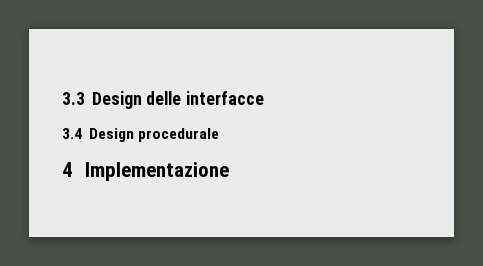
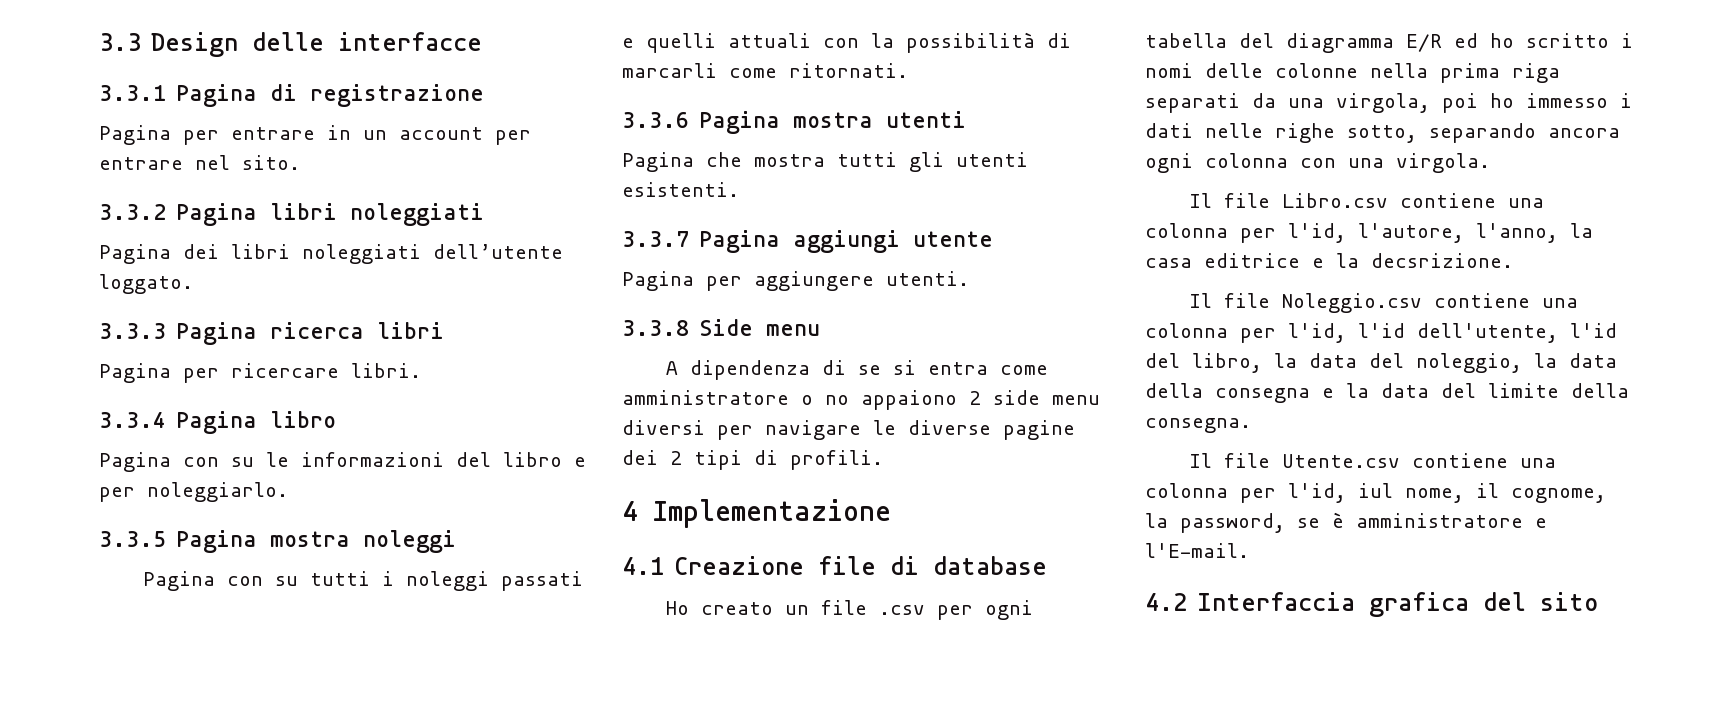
[62,128,219,142] [62,162,230,181] 3.4 Design procedurale // 4 Implementazione -> [99,84,485,107] [99,125,531,145] [99,155,300,170] [99,203,485,226] [99,244,563,264] [99,274,193,294] [99,322,445,345] [99,363,421,383] [99,411,337,434] [99,452,586,472] [99,482,288,502] [99,530,457,553] [142,571,583,591] [622,32,1071,53] [622,63,908,78] [622,111,967,134] [622,152,1028,172] [622,182,739,197] [622,230,994,253] [622,271,969,291] [622,319,821,336] [665,360,1048,380] [622,390,1100,410] [622,420,1075,440] [622,450,883,470] [622,499,891,528] [622,556,1048,575] [665,600,1033,620] [1145,33,1633,53] [1145,63,1560,83] [1145,93,1632,113] [1145,123,1620,143] [1145,153,1490,173] [1188,193,1544,208] [1145,223,1593,243] [1145,253,1513,268] [1188,293,1578,313] [1145,323,1617,343] [1145,353,1617,373] [1145,383,1629,403] [1145,418,1251,433] [1188,453,1556,468] [1145,483,1606,503] [1145,512,1547,533] [1145,543,1249,558] [1145,592,1599,617] 3.3.1 Pagina di registrazione // Pagina per entrare in un account per entrare nel sito. // 3.3.2 Pagina libri noleggiati // Pagina dei libri noleggiati dell’utente loggato. // 3.3.3 Pagina ricerca libri // Pagina per ricercare libri. // 3.3.4 Pagina libro // Pagina con su le informazioni del libro e per noleggiarlo. // 3.3.5 Pagina mostra noleggi // Pagina con su tutti i noleggi passati e quelli attuali con la possibilità di marcarli come ritornati. // 3.3.6 Pagina mostra utenti // Pagina che mostra tutti gli utenti esistenti. // 3.3.7 Pagina aggiungi utente // Pagina per aggiungere utenti. // 3.3.8 Side menu // A dipendenza di se si entra come amministratore o no appaiono 2 side menu diversi per navigare le diverse pagine dei 2 tipi di profili. // 4 Implementazione // 4.1 Creazione file di database // Ho creato un file .csv per ogni tabella del diagramma E/R ed ho scritto i nomi delle colonne nella prima riga separati da una virgola, poi ho immesso i dati nelle righe sotto, separando ancora ogni colonna con una virgola. // Il file Libro.csv contiene una colonna per l'id, l'autore, l'anno, la casa editrice e la decsrizione. // Il file Noleggio.csv contiene una colonna per l'id, l'id dell'utente, l'id del libro, la data del noleggio, la data della consegna e la data del limite della consegna. // Il file Utente.csv contiene una colonna per l'id, iul nome, il cognome, la password, se è amministratore e l'E-mail. // 4.2 Interfaccia grafica del sito

